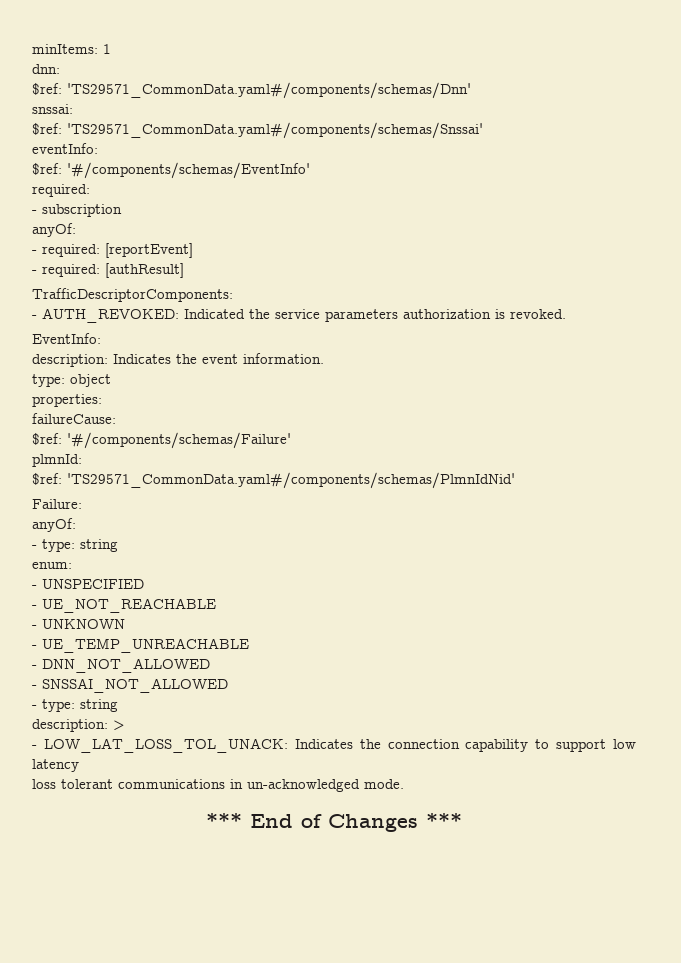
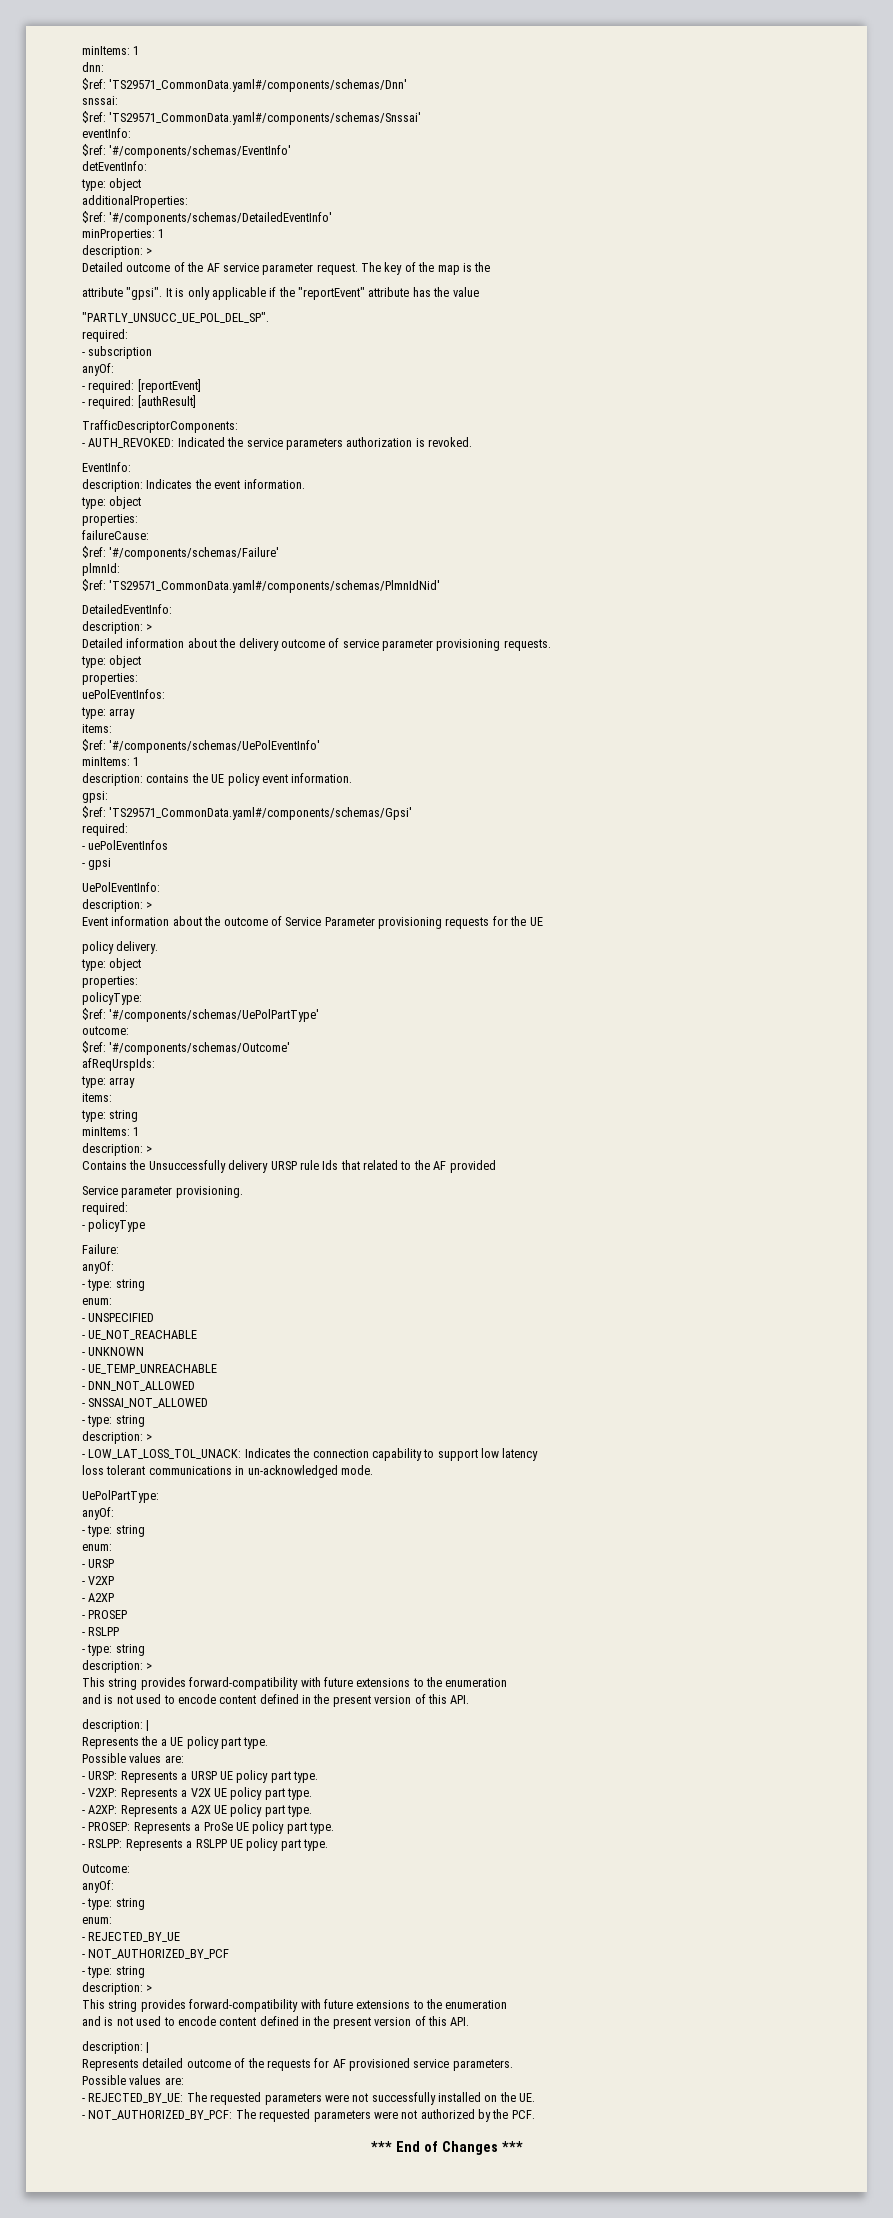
(310, 170) none -> [82,161,147,171] [81,178,142,191] [82,195,188,208] [82,211,333,225] [82,229,165,241] [82,245,153,258] [82,262,491,275] [82,287,479,300] [82,312,269,323] // detEventInfo: // type: object // additionalProperties: // $ref: '#/components/schemas/DetailedEventInfo' // minProperties: 1 // description: > // Detailed outcome of the AF service parameter request. The key of the map is the // attribute "gpsi". It is only applicable if the "reportEvent" attribute has the value // "PARTLY_UNSUCC_UE_POL_DEL_SP".
(515, 480) none -> [82,604,172,614] [82,621,153,634] [82,638,551,651] [81,655,142,668] [82,673,138,685] [82,689,165,699] [81,707,136,719] [82,724,112,733] [82,739,321,753] [82,757,140,766] [82,773,353,786] [82,791,108,803] [82,806,413,820] [82,823,128,836] [82,840,169,850] [82,858,112,870] [82,882,160,892] [82,899,153,912] [82,916,543,929] [82,941,159,954] [81,958,142,971] [82,976,138,988] [82,992,142,1005] [82,1008,320,1022] [82,1026,129,1035] [82,1041,291,1055] [82,1058,155,1071] [81,1076,136,1088] [82,1093,112,1102] [81,1110,139,1122] [82,1127,140,1136] [82,1143,153,1156] [82,1160,496,1173] [82,1186,243,1198] [82,1202,128,1215] [82,1219,146,1232] // DetailedEventInfo: // description: > // Detailed information about the delivery outcome of service parameter provisioning requests. // type: object // properties: // uePolEventInfos: // type: array // items: // $ref: '#/components/schemas/UePolEventInfo' // minItems: 1 // description: contains the UE policy event information. // gpsi: // $ref: 'TS29571_CommonData.yaml#/components/schemas/Gpsi' // required: // - uePolEventInfos // - gpsi // UePolEventInfo: // description: > // Event information about the outcome of Service Parameter provisioning requests for the UE // policy delivery. // type: object // properties: // policyType: // $ref: '#/components/schemas/UePolPartType' // outcome: // $ref: '#/components/schemas/Outcome' // afReqUrspIds: // type: array // items: // type: string // minItems: 1 // description: > // Contains the Unsuccessfully delivery URSP rule Ids that related to the AF provided // Service parameter provisioning. // required: // - policyType
(404, 784) none -> [82,1490,159,1503] [82,1507,114,1520] [82,1525,145,1537] [82,1544,112,1551] [82,1559,115,1568] [82,1576,115,1585] [82,1593,115,1602] [82,1610,128,1619] [82,1627,120,1636] [82,1644,145,1656] [82,1660,153,1673] [82,1677,508,1690] [82,1694,470,1707] [82,1719,150,1732] [82,1736,269,1749] [82,1753,184,1763] [82,1770,318,1783] [82,1787,312,1800] [82,1804,312,1817] [82,1821,334,1834] [82,1838,328,1851] [82,1864,130,1873] [82,1880,114,1893] [82,1898,145,1910] [82,1917,112,1924] [82,1932,181,1942] [82,1949,230,1959] [82,1966,145,1978] [82,1982,153,1995] [82,1999,508,2012] [82,2016,470,2029] [82,2041,150,2054] [82,2058,513,2071] [82,2075,184,2085] [82,2092,536,2105] [82,2109,535,2122] // UePolPartType: // anyOf: // - type: string // enum: // - URSP // - V2XP // - A2XP // - PROSEP // - RSLPP // - type: string // description: > // This string provides forward-compatibility with future extensions to the enumeration // and is not used to encode content defined in the present version of this API. // description: | // Represents the a UE policy part type. // Possible values are: // - URSP: Represents a URSP UE policy part type. // - V2XP: Represents a V2X UE policy part type. // - A2XP: Represents a A2X UE policy part type. // - PROSEP: Represents a ProSe UE policy part type. // - RSLPP: Represents a RSLPP UE policy part type. // Outcome: // anyOf: // - type: string // enum: // - REJECTED_BY_UE // - NOT_AUTHORIZED_BY_PCF // - type: string // description: > // This string provides forward-compatibility with future extensions to the enumeration // and is not used to encode content defined in the present version of this API. // description: | // Represents detailed outcome of the requests for AF provisioned service parameters. // Possible values are: // - REJECTED_BY_UE: The requested parameters were not successfully installed on the UE. // - NOT_AUTHORIZED_BY_PCF: The requested parameters were not authorized by the PCF.

